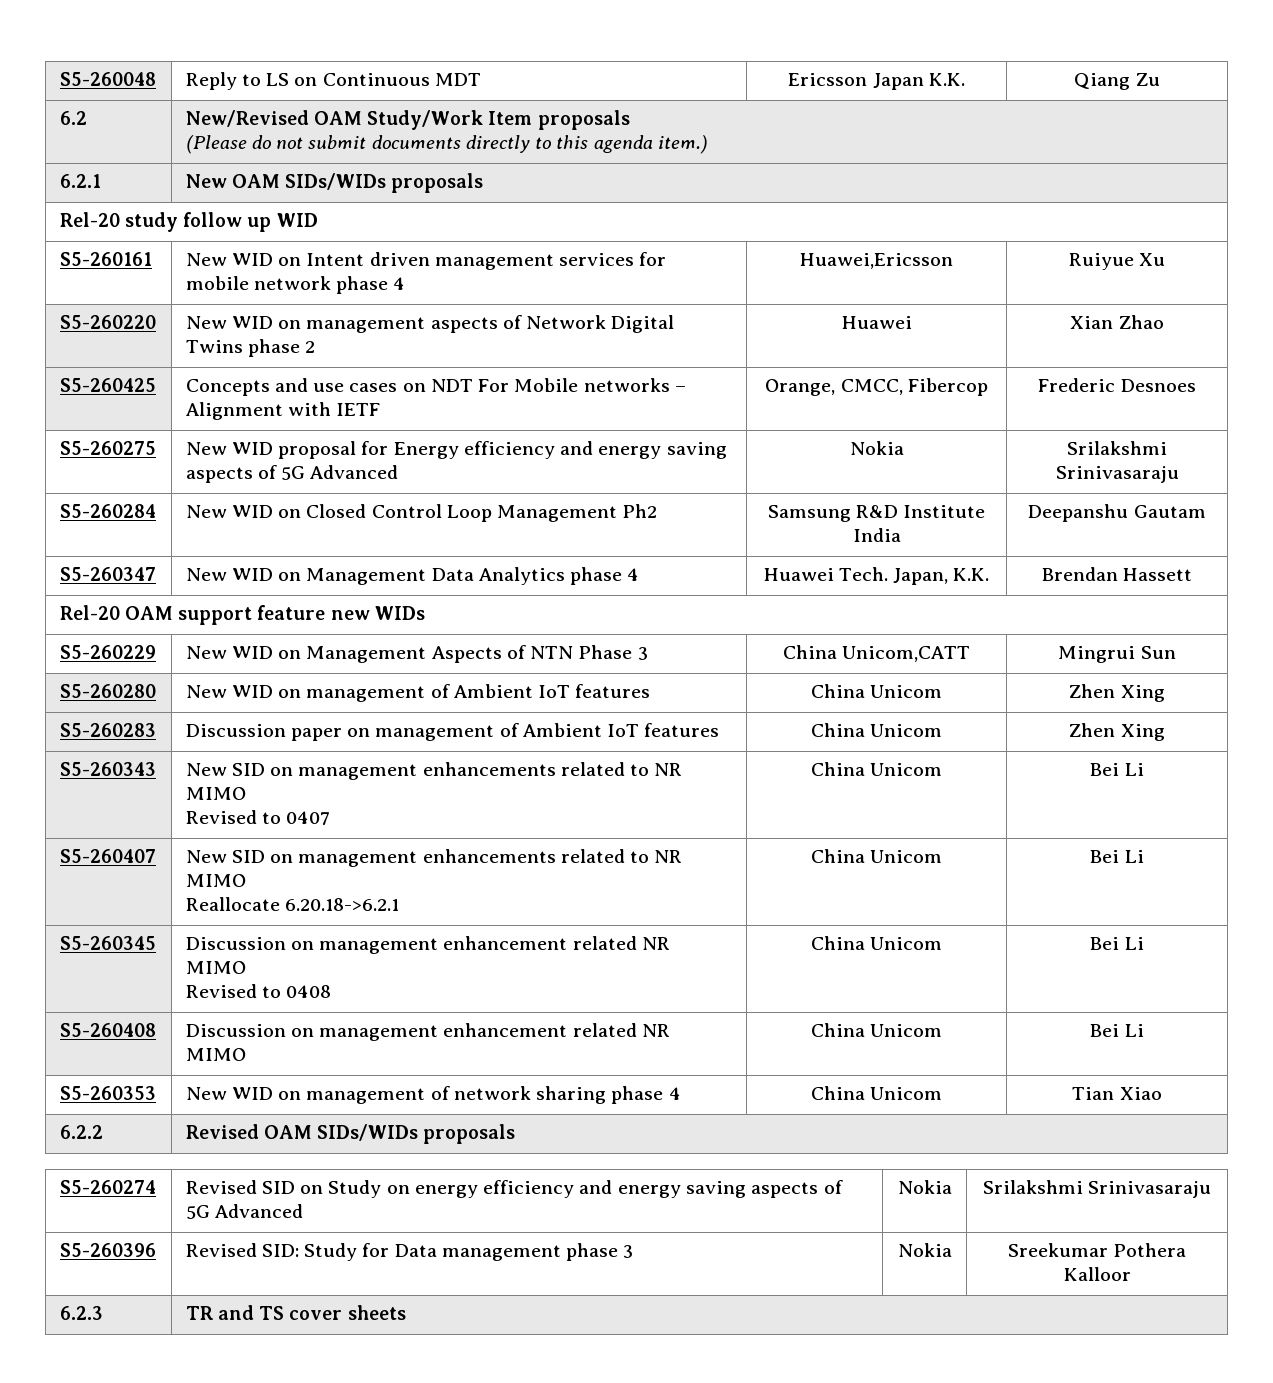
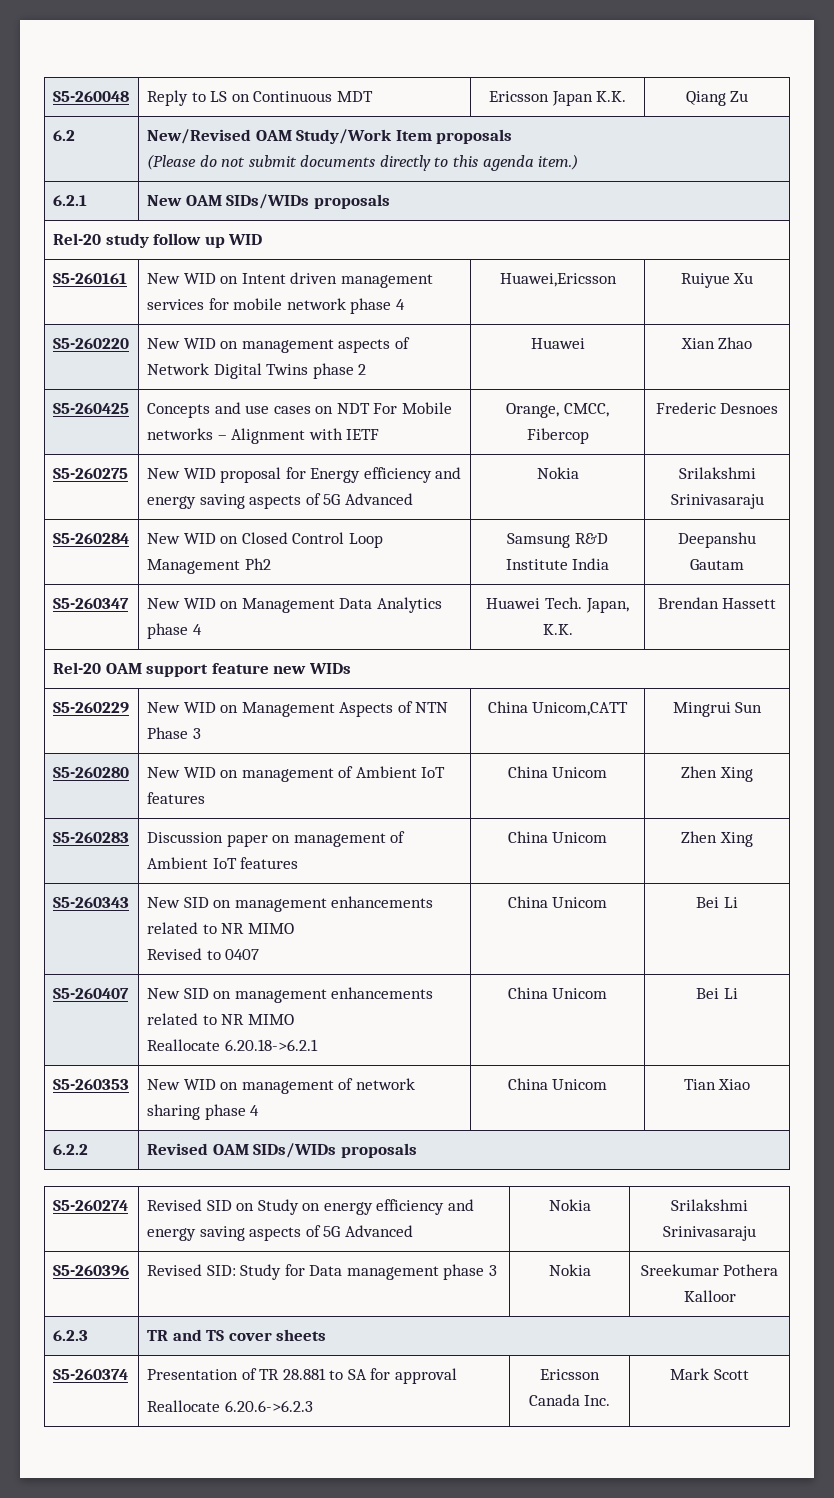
[59,936,156,950] [185,936,670,954] [185,961,246,974] [185,984,332,998] [810,936,943,950] [1090,937,1144,950] [59,1023,156,1037] [185,1023,670,1041] [185,1048,246,1061] [810,1023,943,1037] [1090,1024,1144,1037] // S5-260345 | Discussion on management enhancement related NR MIMO // Revised to 0408 | China Unicom | Bei Li // S5-260408 | Discussion on management enhancement related NR MIMO | China Unicom | Bei Li -> (738, 993) none
(406, 1312) none -> [52,1369,128,1380] [146,1368,458,1384] [146,1400,313,1412] [540,1369,600,1380] [528,1394,611,1406] [670,1368,749,1380] // S5-260374 | Presentation of TR 28.881 to SA for approval // Reallocate 6.20.6->6.2.3 | Ericsson Canada Inc. | Mark Scott

